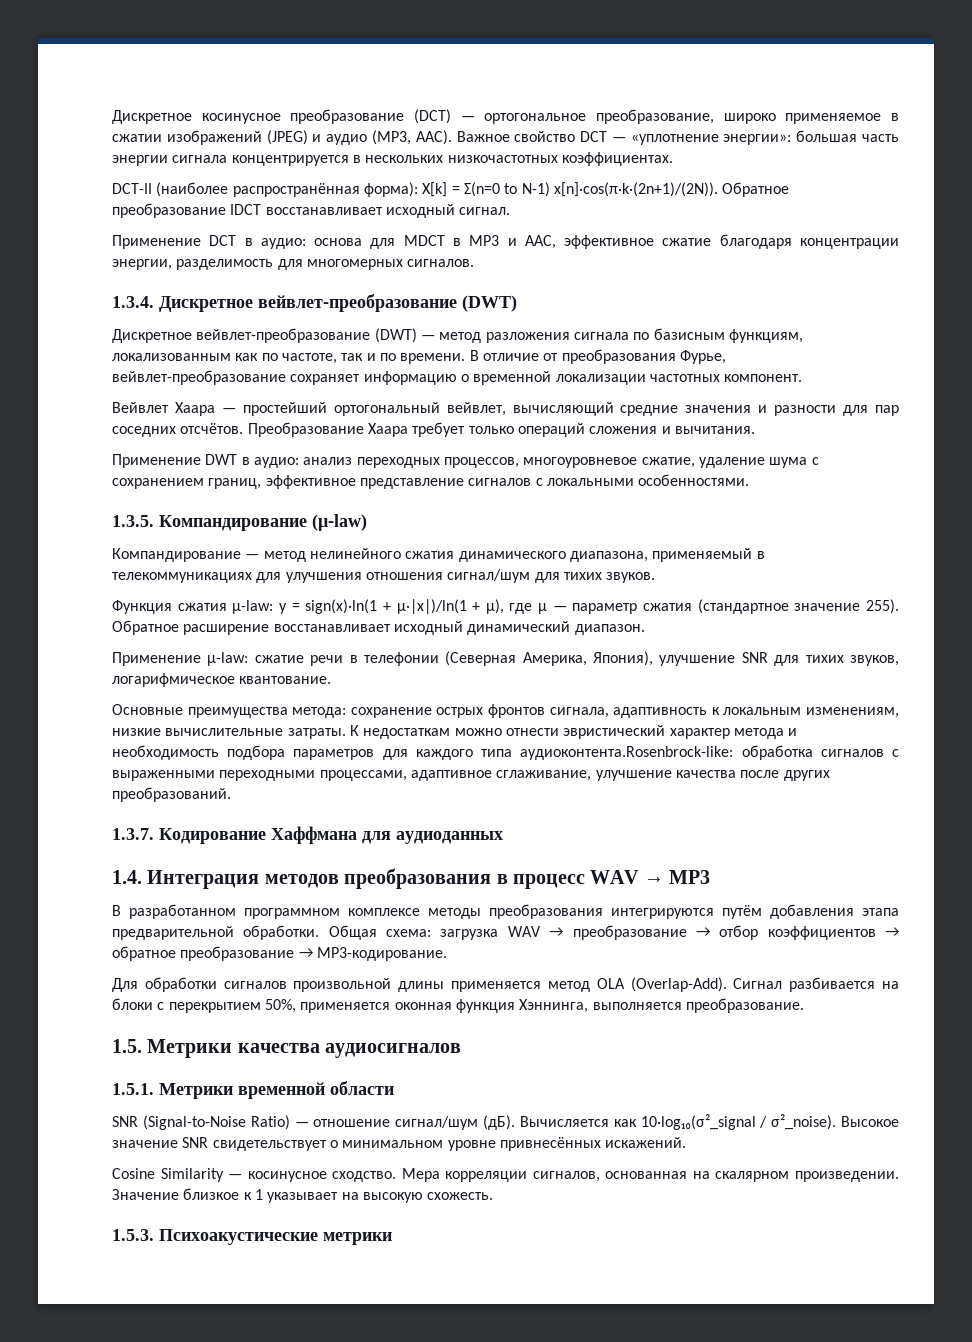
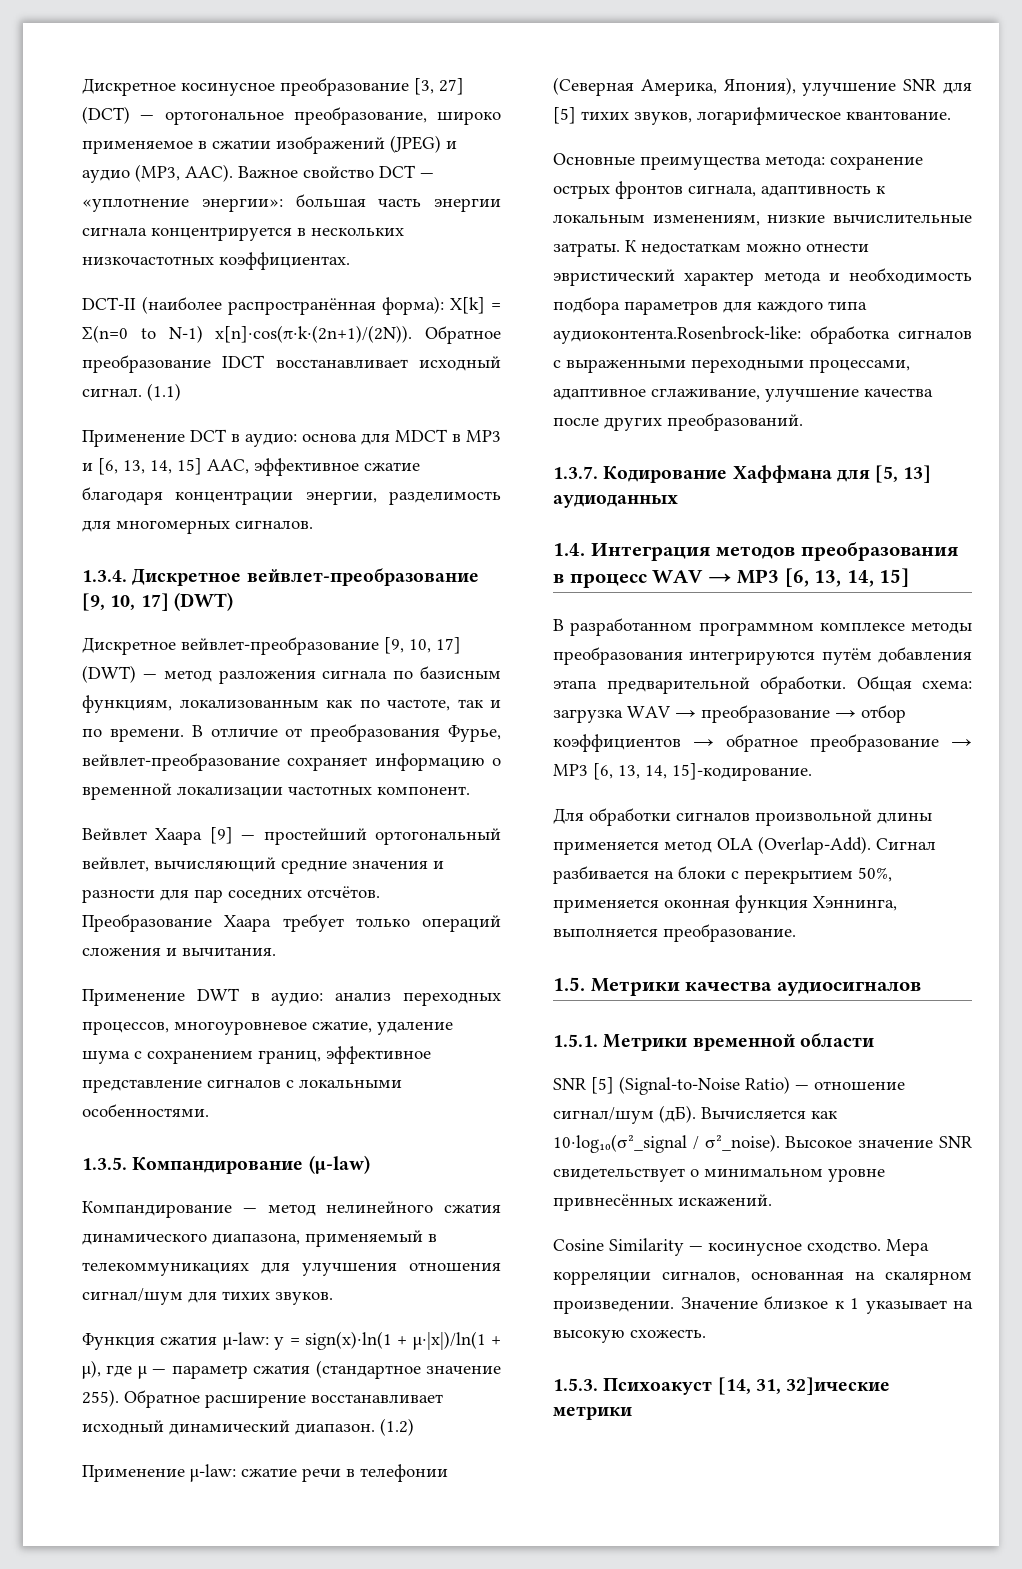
(405, 116) none -> [414,78,464,95] [3, 27]
(511, 211) none -> [147,383,181,401] (1.1)
(517, 242) none -> [98,458,202,475] [6, 13, 14, 15]
(457, 303) none -> [82,593,169,611] [9, 10, 17]
(371, 335) none -> [384,637,461,654] [9, 10, 17]
(215, 409) none -> [209,827,233,844] [9]
(645, 629) none -> [380,1418,414,1436] (1.2)
(800, 660) none -> [553,107,576,124] [5]
(391, 837) none -> [875,465,932,483] [5, 13]
(711, 877) none -> [784,568,910,587] [6, 13, 14, 15]
[316,947,447,961] MP3-кодирование. -> [553,763,812,781] MP3 [6, 13, 14, 15]-кодирование.
(138, 1121) none -> [591,1077,614,1094] [5]
[159,1229,318,1245] Психоакустические -> [603,1377,891,1395] Психоакуст [14, 31, 32]ические

